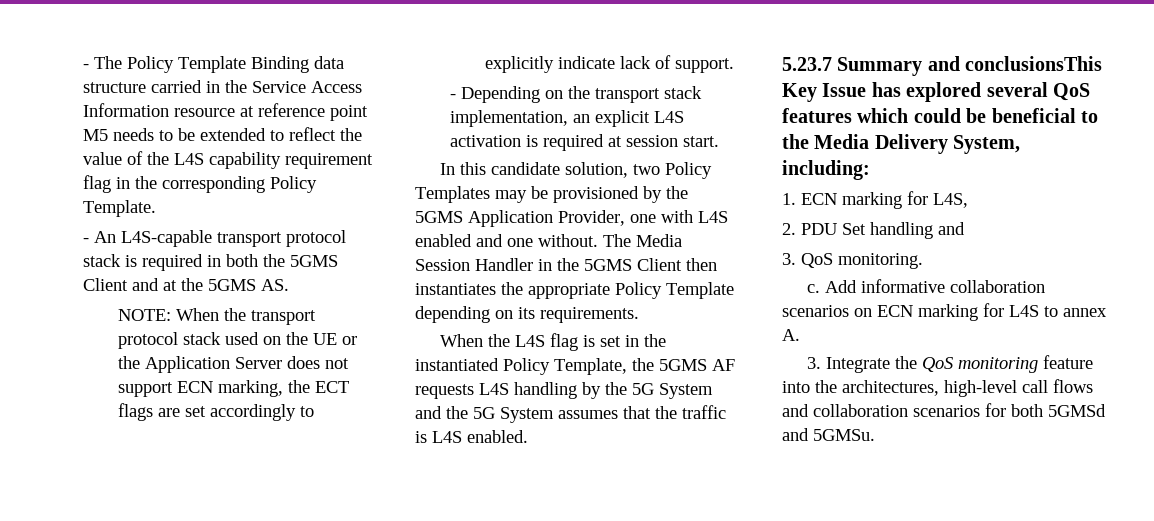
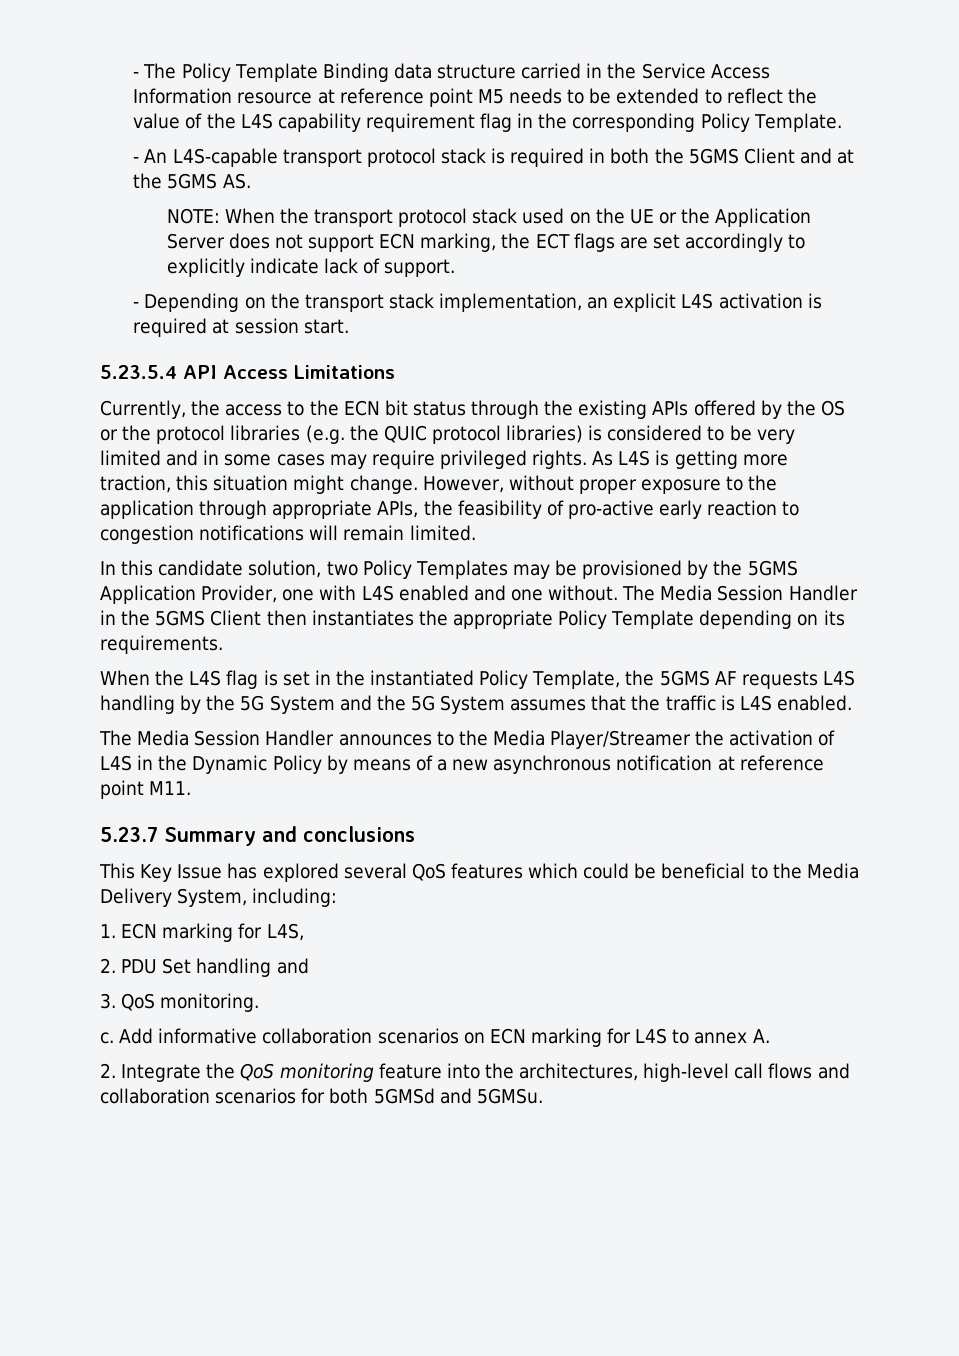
(719, 141) none -> [100,365,395,379] [100,400,845,419] [100,425,795,444] [100,450,788,469] [100,475,778,494] [100,500,800,519] [100,525,476,544] // 5.23.5.4 API Access Limitations // Currently, the access to the ECN bit status through the existing APIs offered by the OS or the protocol libraries (e.g. the QUIC protocol libraries) is considered to be very limited and in some cases may require privileged rights. As L4S is getting more traction, this situation might change. However, without proper exposure to the application through appropriate APIs, the feasibility of pro-active early reaction to congestion notifications will remain limited.
(528, 436) none -> [99,730,836,749] [100,755,824,774] [100,780,192,799] // The Media Session Handler announces to the Media Player/Streamer the activation of L4S in the Dynamic Policy by means of a new asynchronous notification at reference point M11.
[965,56,1103,71] conclusionsThis -> [303,826,415,842] [99,863,135,879] conclusions // This
[806,357,821,369] 3. -> [100,1063,116,1078] 2.

